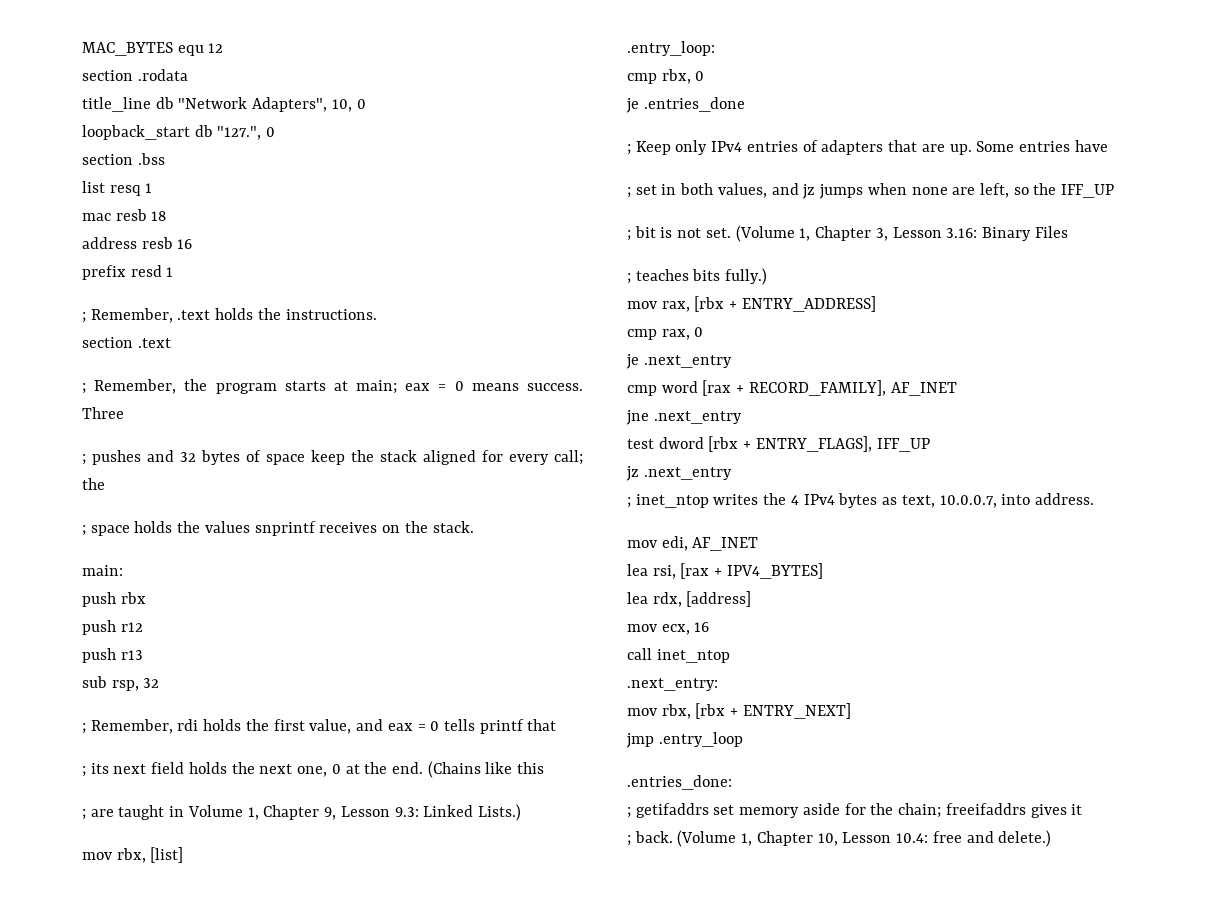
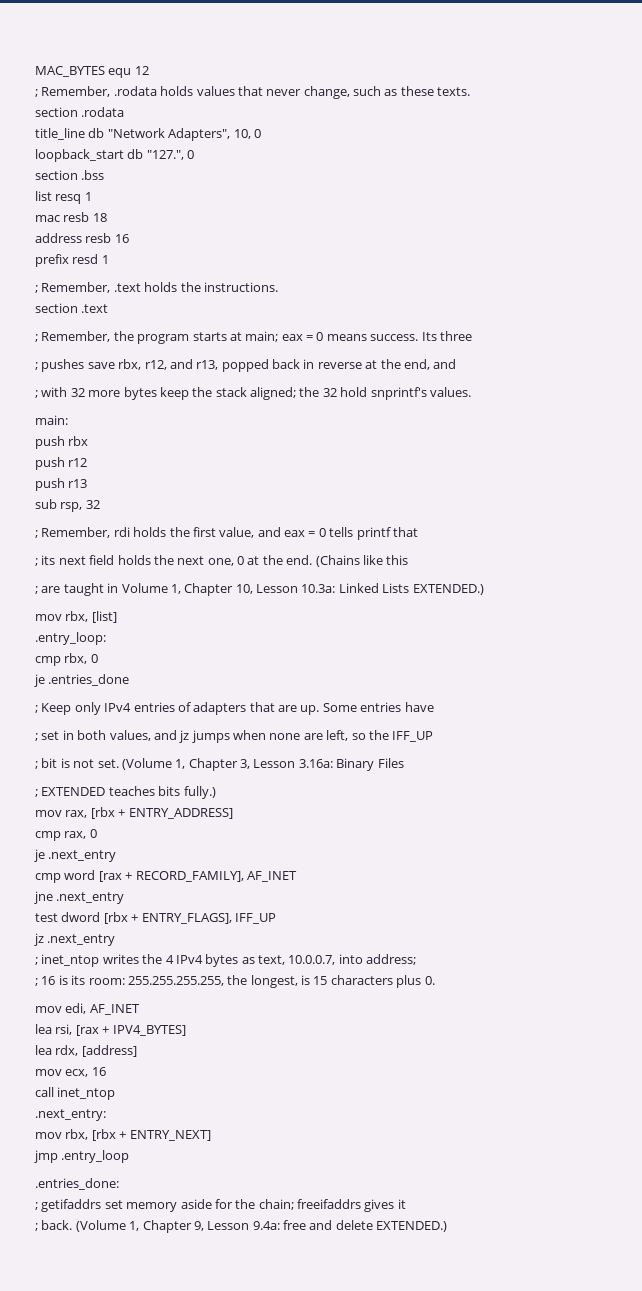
(224, 48) none -> [35,86,471,99] // ; Remember, .rodata holds values that never change, such as these texts.
[82,407,124,419] Three -> [421,331,472,341] Its three
[147,450,583,465] [82,478,105,490] [82,521,474,536] and 32 bytes of space keep the stack aligned for every call; the // ; space holds the values snprintf receives on the stack. -> [87,359,457,372] [35,387,471,400] save rbx, r12, and r13, popped back in reverse at the end, and // ; with 32 more bytes keep the stack aligned; the 32 hold snprintf's values.
[324,804,521,821] 9, Lesson 9.3: Linked Lists.) -> [235,583,484,595] 10, Lesson 10.3a: Linked Lists EXTENDED.)
[946,228,978,238] 3.16: -> [298,759,333,768] 3.16a:
(631, 278) none -> [41,787,106,796] EXTENDED
[1034,493,1094,505] address. -> [366,954,417,965] [35,975,435,988] address; // ; 16 is its room: 255.255.255.255, the longest, is 15 characters plus 0.
[817,830,1052,847] 10, Lesson 10.4: free and delete.) -> [193,1220,448,1232] 9, Lesson 9.4a: free and delete EXTENDED.)

